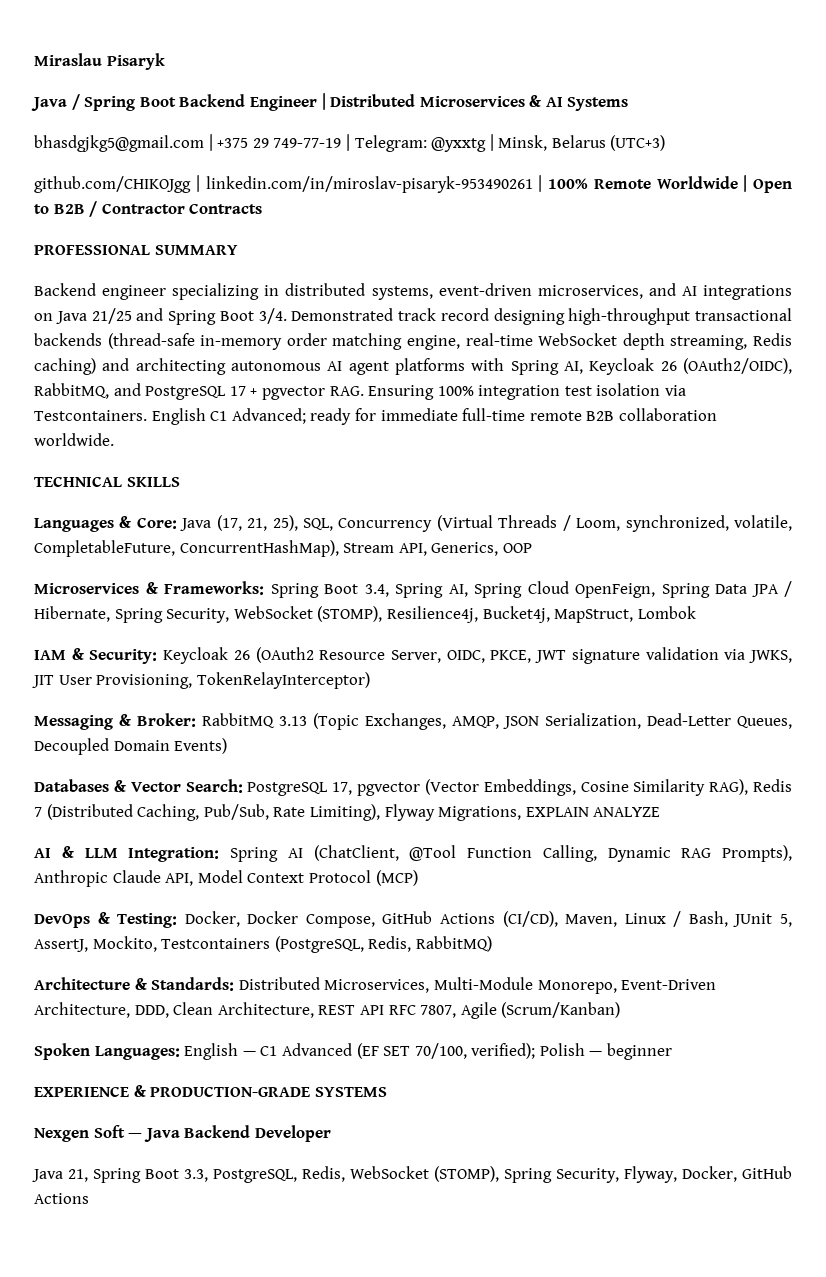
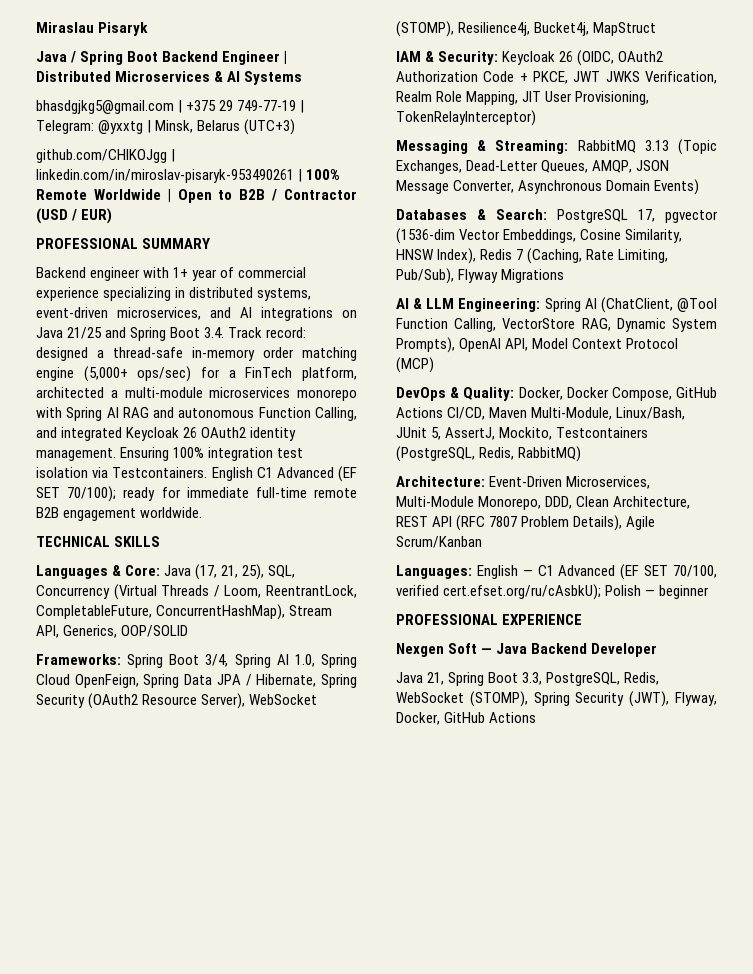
[189,203,263,214] Contracts -> [36,208,113,224] (USD / EUR)
(167, 292) none -> [143,267,307,281] [36,287,99,301] with 1+ year of commercial experience
[258,308,792,325] [34,333,792,350] [34,358,792,375] [34,383,364,400] 3/4. Demonstrated track record designing high-throughput transactional backends (thread-safe in-memory order matching engine, real-time WebSocket depth streaming, Redis caching) and architecting autonomous AI agent platforms with Spring AI, Keycloak 26 (OAuth2/OIDC), RabbitMQ, and PostgreSQL 17 + pgvector RAG. -> [204,327,307,338] [36,347,357,361] [36,366,357,382] [36,387,357,401] [36,407,357,421] [36,427,297,441] [36,448,116,461] 3.4. Track record: designed a thread-safe in-memory order matching engine (5,000+ ops/sec) for a FinTech platform, architected a multi-module microservices monorepo with Spring AI RAG and autonomous Function Calling, and integrated Keycloak 26 OAuth2 identity management.
[231,408,306,424] Advanced; -> [276,466,357,482] [36,486,117,502] Advanced (EF SET 70/100);
[618,408,717,421] collaboration -> [63,508,137,521] engagement
[625,515,793,532] synchronized, volatile, -> [266,585,357,598] ReentrantLock,
[502,543,532,553] [34,581,468,598] OOP // Microservices & Frameworks: Spring Boot 3.4, Spring AI, -> [121,625,189,637] [36,654,315,668] OOP/SOLID // Frameworks: Spring Boot 3/4, Spring AI 1.0,
[166,608,230,623] Security, -> [36,693,246,709] Security (OAuth2 Resource Server),
[554,606,696,623] MapStruct, Lombok -> [593,22,657,36] MapStruct
[255,647,792,664] (OAuth2 Resource Server, OIDC, PKCE, JWT signature validation via JWKS, -> [577,50,664,66] [396,71,717,84] [396,91,519,105] (OIDC, OAuth2 Authorization Code + PKCE, JWT JWKS Verification, Realm Role Mapping,
[137,713,196,727] Broker: -> [495,140,569,154] Streaming:
[452,713,792,729] [34,738,109,755] AMQP, JSON Serialization, Dead-Letter Queues, Decoupled -> [466,160,670,173] [396,180,603,194] Dead-Letter Queues, AMQP, JSON Message Converter, Asynchronous
[130,782,181,792] Vector -> (486, 214) none
[424,779,793,796] [34,804,661,821] (Vector Embeddings, Cosine Similarity RAG), Redis 7 (Distributed Caching, Pub/Sub, Rate Limiting), Flyway Migrations, EXPLAIN ANALYZE -> [396,228,683,244] [396,248,669,264] [396,268,565,284] (1536-dim Vector Embeddings, Cosine Similarity, HNSW Index), Redis 7 (Caching, Rate Limiting, Pub/Sub), Flyway Migrations
[128,847,220,862] Integration: -> [458,298,541,312] Engineering:
[607,845,792,862] [34,870,161,887] Dynamic RAG Prompts), Anthropic Claude -> [502,318,717,332] [396,337,502,353] VectorStore RAG, Dynamic System Prompts), OpenAI
[117,913,178,928] Testing: -> [463,387,515,401] Quality:
[502,911,728,927] (CI/CD), Maven, Linux / Bash, -> [447,407,686,420] CI/CD, Maven Multi-Module, Linux/Bash,
[34,977,320,991] Architecture & Standards: Distributed -> [396,476,563,487] Architecture: Event-Driven
[621,979,717,990] [34,1002,130,1018] Event-Driven Architecture, -> (542, 503) none
[388,1002,621,1019] [34,1043,90,1060] RFC 7807, Agile (Scrum/Kanban) // Spoken -> [456,515,656,531] [396,536,482,548] (RFC 7807 Problem Details), Agile Scrum/Kanban //
[471,1043,536,1059] verified); -> [396,584,602,600] verified cert.efset.org/ru/cAsbkU);
(673, 1051) none -> [396,614,498,625] PROFESSIONAL
[133,1085,387,1097] & PRODUCTION-GRADE SYSTEMS -> (583, 619) none
[556,1168,619,1183] Security, -> [575,691,670,707] Security (JWT),

